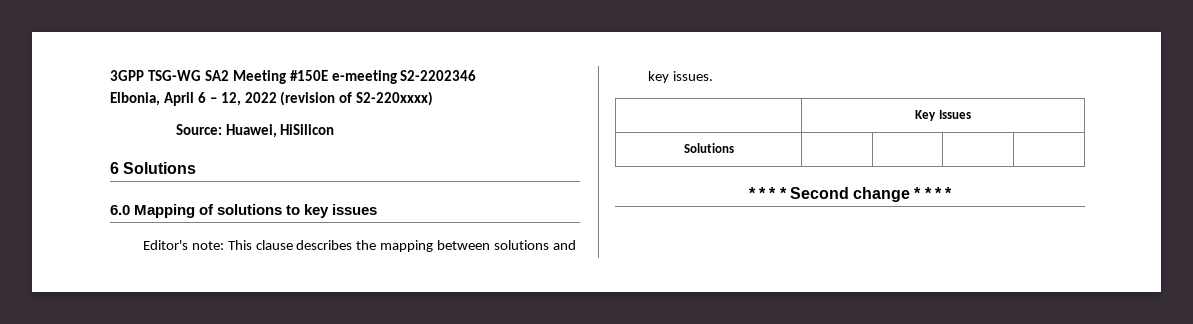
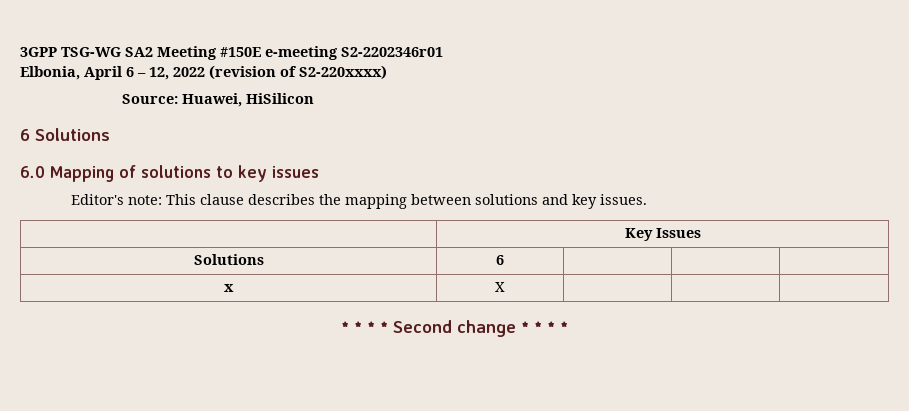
[400,70,477,81] S2-2202346 -> [341,47,443,57] S2-2202346r01
(734, 148) none -> [496,255,504,265] [224,284,234,292] [495,282,505,292] 6 | | | // x | X

